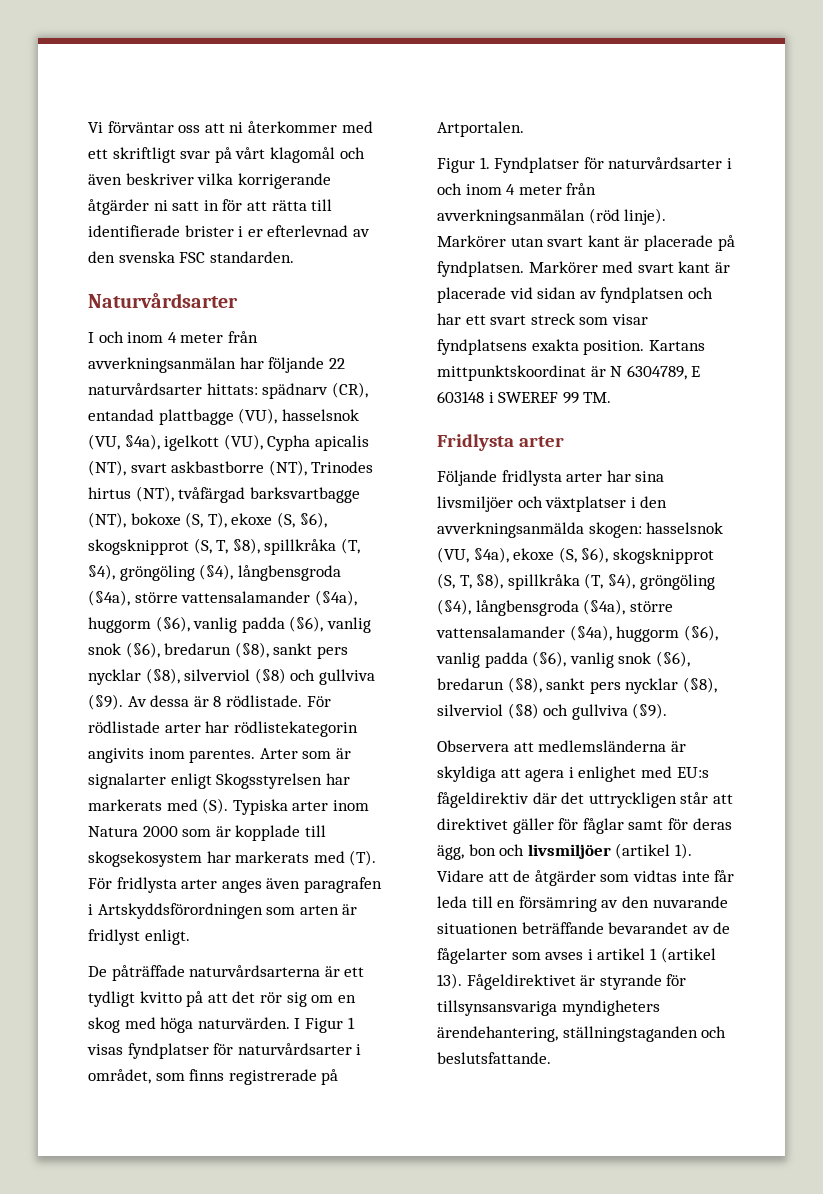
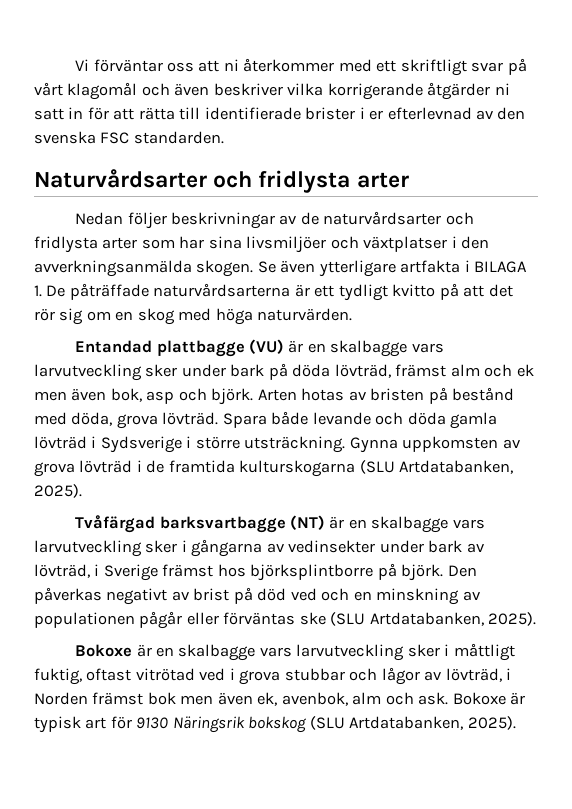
[88,331,258,343] [88,357,345,373] [88,382,368,399] [88,408,359,425] [88,434,369,451] [88,460,374,476] [88,486,360,503] [88,512,327,528] [88,538,360,555] [88,564,341,581] [88,590,357,606] [88,616,371,633] [88,642,348,659] [88,668,375,685] [88,694,331,710] [88,721,358,737] [88,748,351,763] [88,773,350,789] [88,798,369,815] [88,825,326,841] [88,850,377,867] [88,877,382,893] [88,903,358,919] [88,929,190,945] // I och inom 4 meter från avverkningsanmälan har följande 22 naturvårdsarter hittats: spädnarv (CR), entandad plattbagge (VU), hasselsnok (VU, §4a), igelkott (VU), Cypha apicalis (NT), svart askbastborre (NT), Trinodes hirtus (NT), tvåfärgad barksvartbagge (NT), bokoxe (S, T), ekoxe (S, §6), skogsknipprot (S, T, §8), spillkråka (T, §4), gröngöling (§4), långbensgroda (§4a), större vattensalamander (§4a), huggorm (§6), vanlig padda (§6), vanlig snok (§6), bredarun (§8), sankt pers nycklar (§8), silverviol (§8) och gullviva (§9). Av dessa är 8 rödlistade. För rödlistade arter har rödlistekategorin angivits inom parentes. Arter som är signalarter enligt Skogsstyrelsen har markerats med (S). Typiska arter inom Natura 2000 som är kopplade till skogsekosystem har markerats med (T). För fridlysta arter anges även paragrafen i Artskyddsförordningen som arten är fridlyst enligt. // -> [213,170,409,193] [75,211,474,229] [34,236,490,253] [34,260,528,277] [34,285,42,297] och fridlysta arter // Nedan följer beskrivningar av de naturvårdsarter och fridlysta arter som har sina livsmiljöer och växtplatser i den avverkningsanmälda skogen. Se även ytterligare artfakta i BILAGA 1.
[294,1017,355,1033] [87,1043,362,1059] [88,1069,339,1085] [437,121,524,137] [437,157,732,173] [437,183,597,195] [437,208,667,225] [437,235,735,251] [437,261,730,277] [437,287,713,303] [437,313,648,325] [437,339,705,355] [437,365,701,381] [437,391,612,404] [437,434,564,451] [437,470,665,486] [437,496,668,512] [437,522,724,538] [437,547,714,564] [437,573,715,590] [437,599,673,616] [436,625,718,642] [436,651,690,668] [437,677,717,694] [437,703,668,720] [437,740,686,752] [437,766,709,782] [437,792,733,808] [437,818,732,834] [437,843,692,860] [437,870,735,886] [437,896,728,912] [437,922,731,934] [437,947,716,964] [437,973,687,990] [437,1000,660,1016] [437,1026,727,1042] [437,1052,551,1064] I Figur 1 visas fyndplatser för naturvårdsarter i området, som finns registrerade på Artportalen. // Figur 1. Fyndplatser för naturvårdsarter i och inom 4 meter från avverkningsanmälan (röd linje). Markörer utan svart kant är placerade på fyndplatsen. Markörer med svart kant är placerade vid sidan av fyndplatsen och har ett svart streck som visar fyndplatsens exakta position. Kartans mittpunktskoordinat är N 6304789, E 603148 i SWEREF 99 TM. // Fridlysta arter // Följande fridlysta arter har sina livsmiljöer och växtplatser i den avverkningsanmälda skogen: hasselsnok (VU, §4a), ekoxe (S, §6), skogsknipprot (S, T, §8), spillkråka (T, §4), gröngöling (§4), långbensgroda (§4a), större vattensalamander (§4a), huggorm (§6), vanlig padda (§6), vanlig snok (§6), bredarun (§8), sankt pers nycklar (§8), silverviol (§8) och gullviva (§9). // Observera att medlemsländerna är skyldiga att agera i enlighet med EU:s fågeldirektiv där det uttryckligen står att direktivet gäller för fåglar samt för deras ägg, bon och livsmiljöer (artikel 1). Vidare att de åtgärder som vidtas inte får leda till en försämring av den nuvarande situationen beträffande bevarandet av de fågelarter som avses i artikel 1 (artikel 13). Fågeldirektivet är styrande för tillsynsansvariga myndigheters ärendehantering, ställningstaganden och beslutsfattande. -> [75,339,444,357] [34,363,534,381] [34,387,515,405] [34,411,498,429] [34,436,520,453] [34,460,514,477] [34,484,82,498] [75,515,485,533] [34,539,484,557] [34,563,477,581] [34,587,480,605] [34,611,537,629] [75,643,515,661] [34,667,512,685] [34,692,526,706] [34,716,516,733] // Entandad plattbagge (VU) är en skalbagge vars larvutveckling sker under bark på döda lövträd, främst alm och ek men även bok, asp och björk. Arten hotas av bristen på bestånd med döda, grova lövträd. Spara både levande och döda gamla lövträd i Sydsverige i större utsträckning. Gynna uppkomsten av grova lövträd i de framtida kulturskogarna (SLU Artdatabanken, 2025). // Tvåfärgad barksvartbagge (NT) är en skalbagge vars larvutveckling sker i gångarna av vedinsekter under bark av lövträd, i Sverige främst hos björksplintborre på björk. Den påverkas negativt av brist på död ved och en minskning av populationen pågår eller förväntas ske (SLU Artdatabanken, 2025). // Bokoxe är en skalbagge vars larvutveckling sker i måttligt fuktig, oftast vitrötad ved i grova stubbar och lågor av lövträd, i Norden främst bok men även ek, avenbok, alm och ask. Bokoxe är typisk art för 9130 Näringsrik bokskog (SLU Artdatabanken, 2025).

